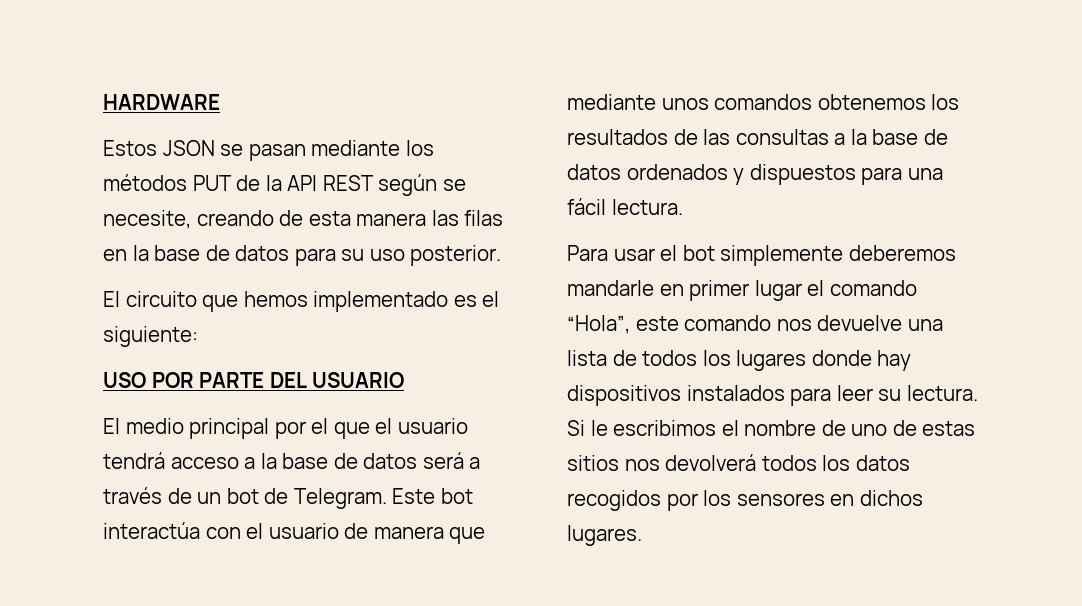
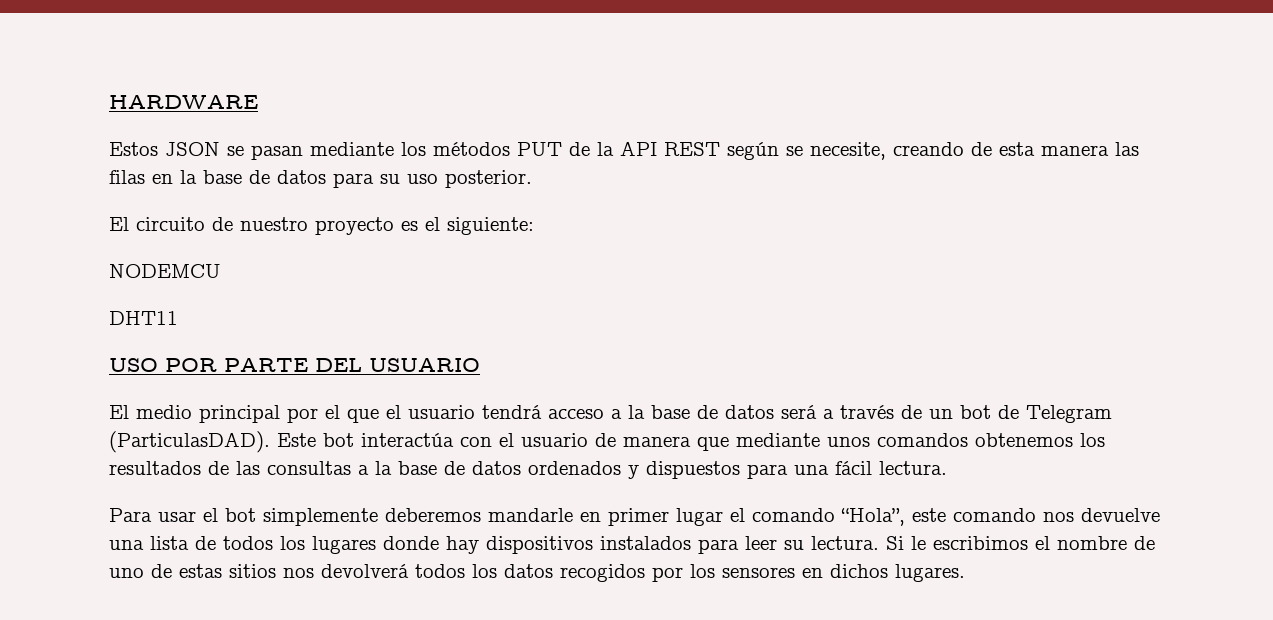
[202,291,449,312] que hemos implementado -> [212,217,394,235] de nuestro proyecto
(198, 336) none -> [109,264,221,278] [109,311,178,325] // NODEMCU // DHT11
[293,488,387,509] Telegram. -> [1026,405,1112,423] [109,431,270,453] Telegram (ParticulasDAD).

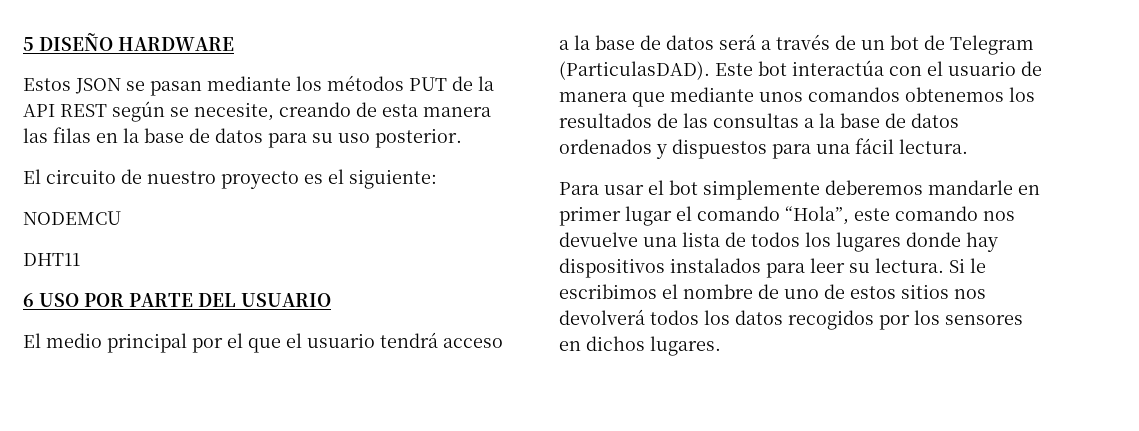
(109, 102) none -> [23,33,113,51] 5 DISEÑO
(178, 318) none -> [23,293,34,307] 6
[179,564,222,578] estas -> [850,286,896,299] estos

